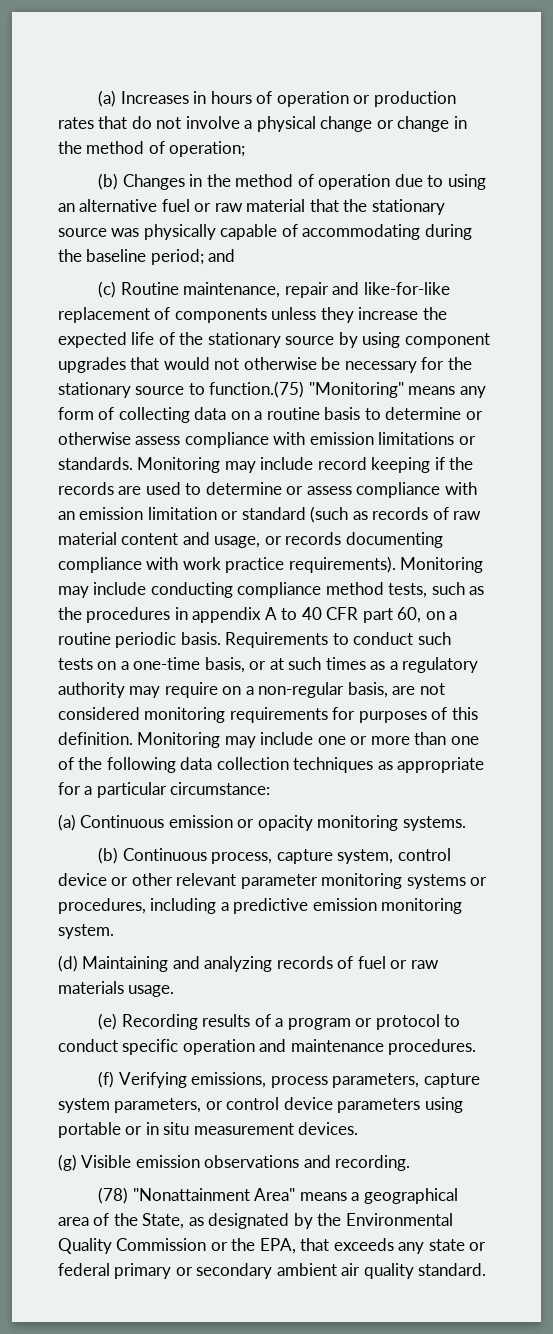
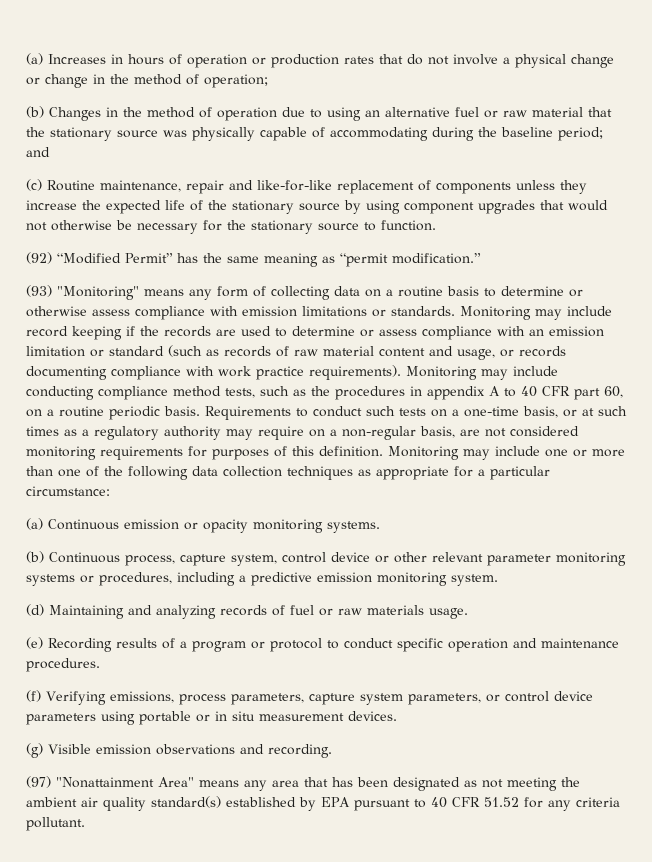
[209,381,305,398] function.(75) -> [381,220,436,231] [26,252,481,267] [26,285,52,297] function. // (92) “Modified Permit” has the same meaning as “permit modification.” // (93)
[98,1187,129,1204] (78) -> [26,776,51,788] (97)
[351,1188,458,1204] [58,1213,453,1229] [58,1238,487,1254] [58,1263,487,1279] a geographical area of the State, as designated by the Environmental Quality Commission or the EPA, that exceeds any state or federal primary or secondary ambient air quality standard. -> [244,777,580,791] [26,796,620,811] [26,817,85,831] any area that has been designated as not meeting the ambient air quality standard(s) established by EPA pursuant to 40 CFR 51.52 for any criteria pollutant.

